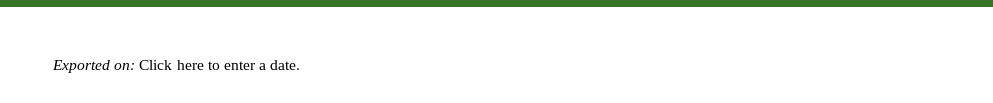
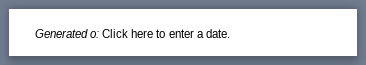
[52,60,136,73] Exported on: -> [35,29,100,38] Generated o:

